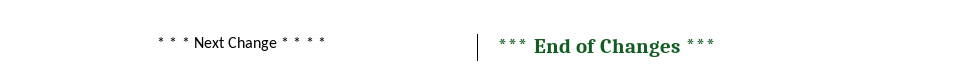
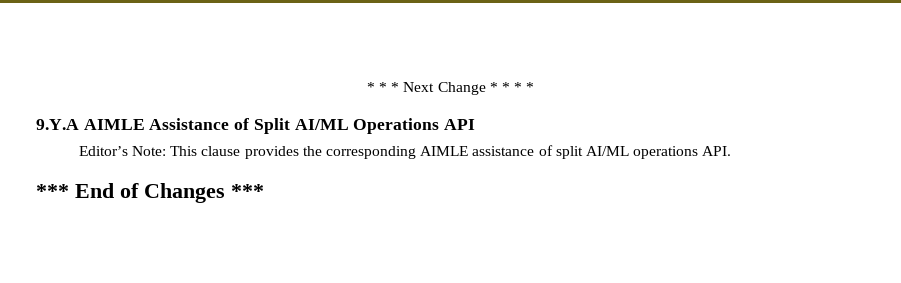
(326, 42) none -> [36,118,476,134] [78,145,732,159] // 9.Y.A AIMLE Assistance of Split AI/ML Operations API // Editor’s Note: This clause provides the corresponding AIMLE assistance of split AI/ML operations API.

